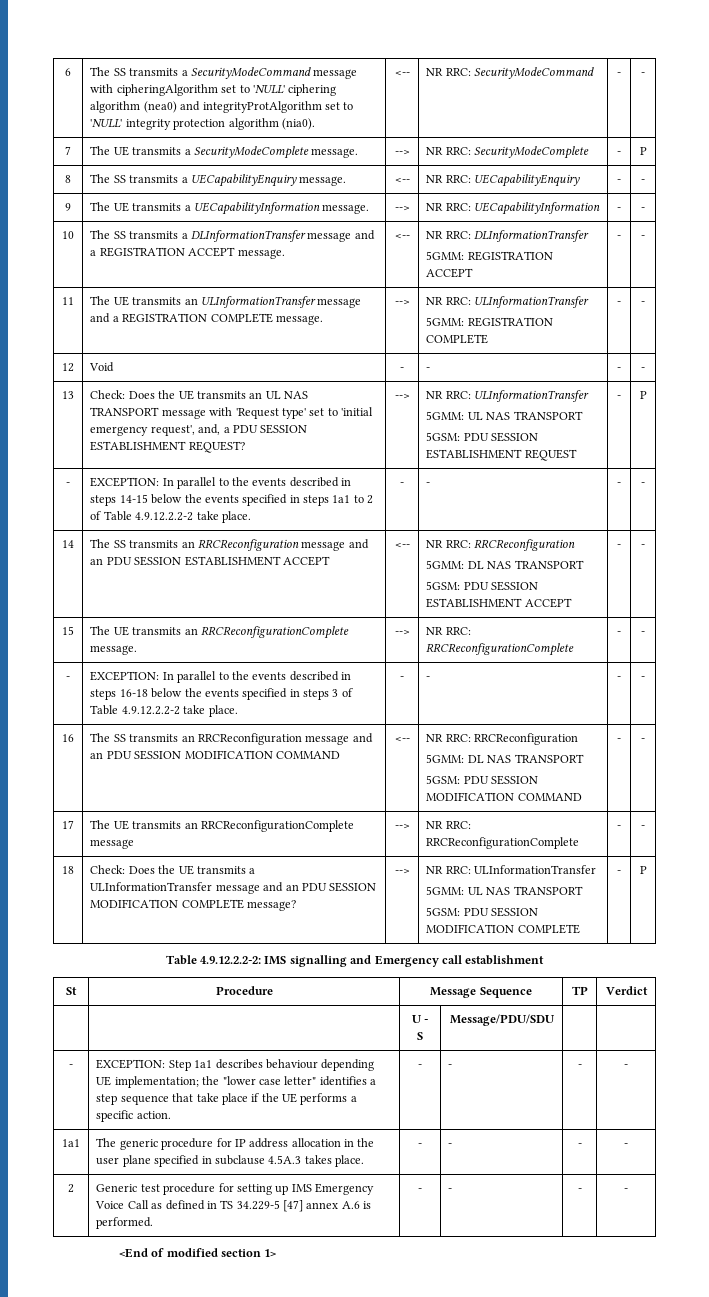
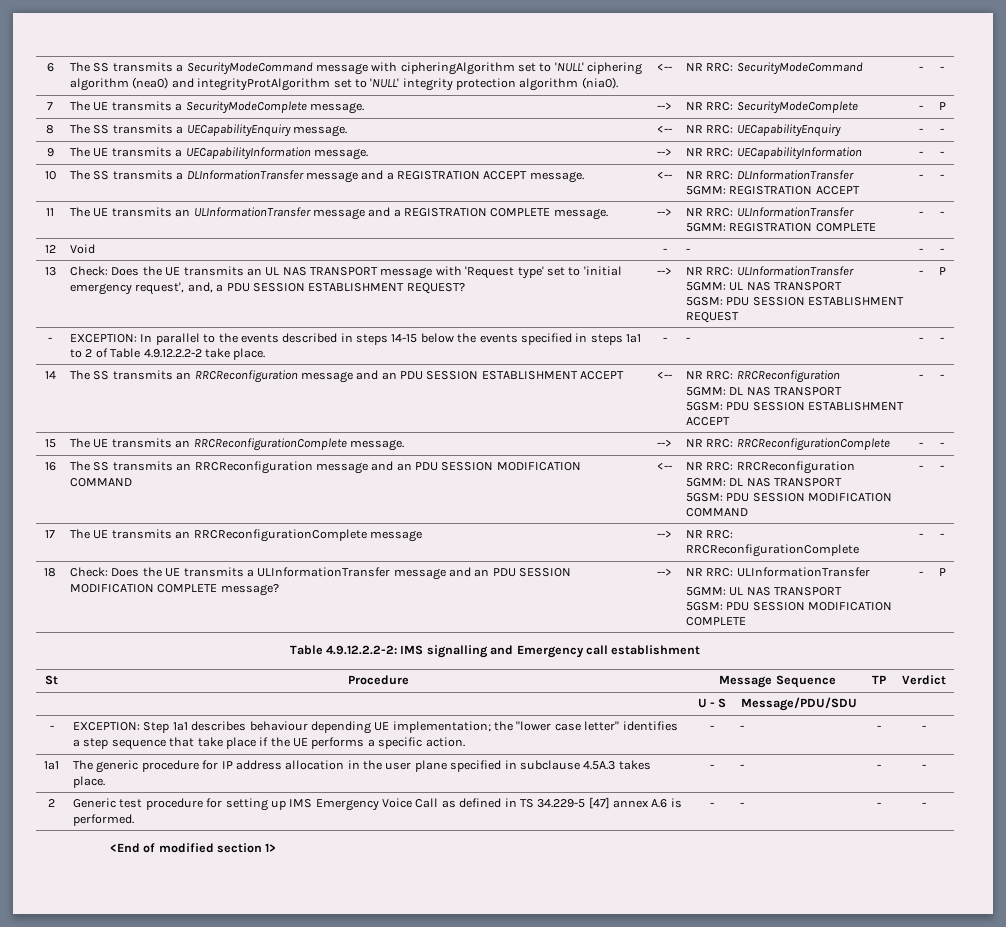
[66,676,70,680] [90,671,352,683] [90,688,353,700] [90,705,238,717] [400,676,404,680] [426,676,431,680] [617,676,621,680] [641,676,645,680] // - | EXCEPTION: In parallel to the events described in steps 16-18 below the events specified in steps 3 of Table 4.9.12.2.2-2 take place. | - | - | - | - -> (944, 444) none

